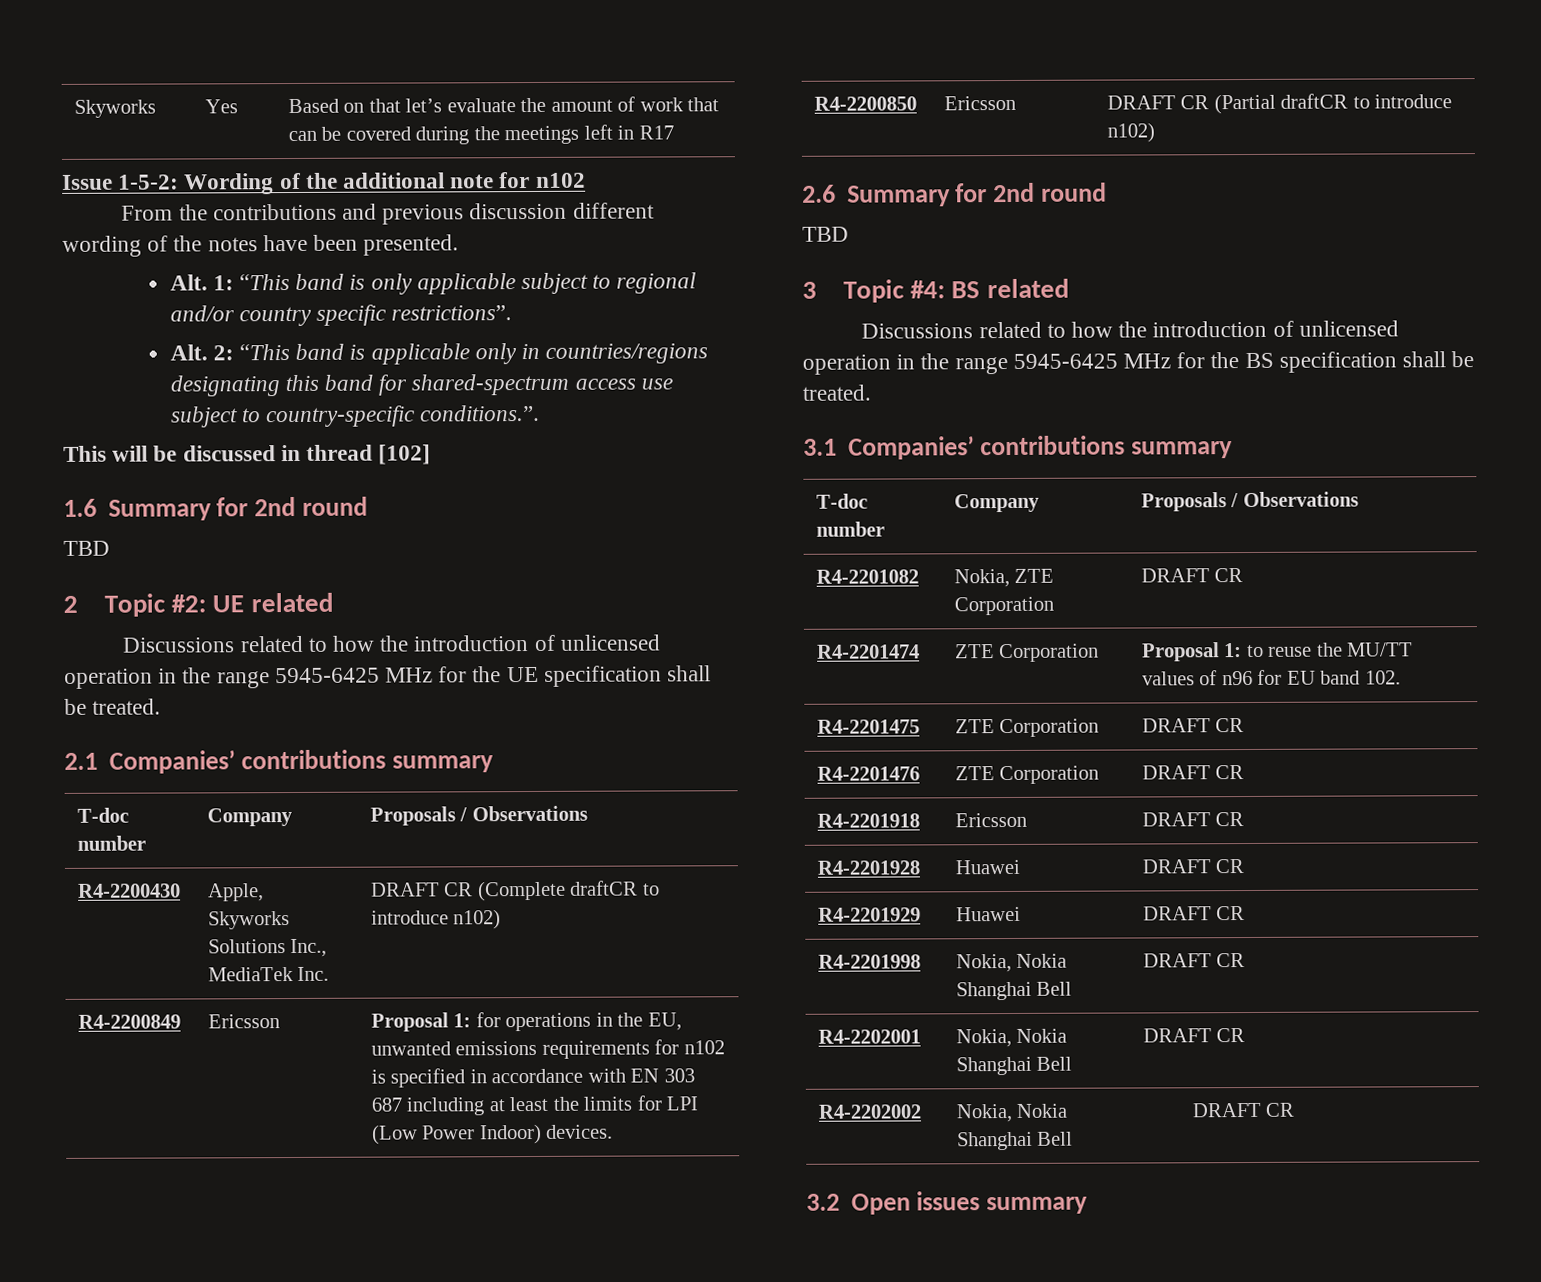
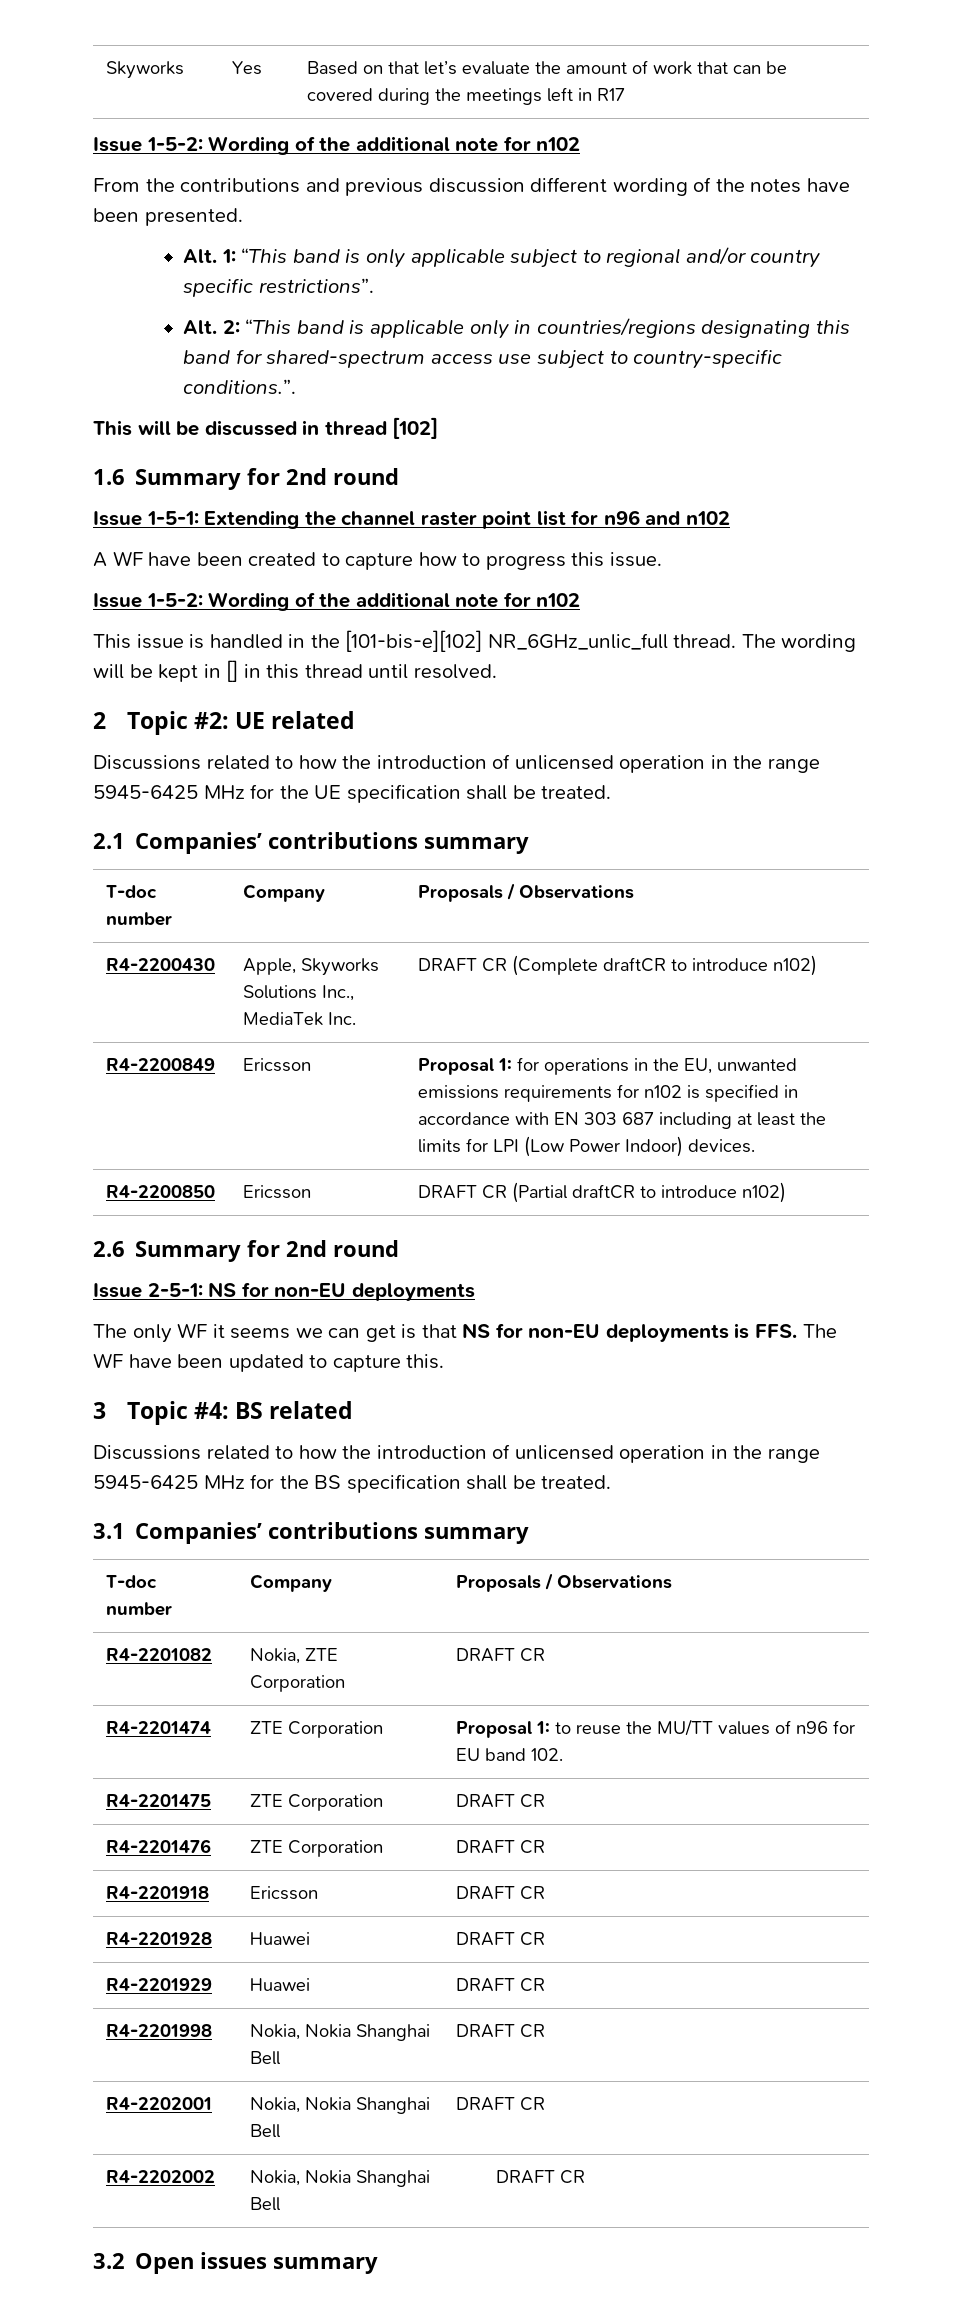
[63,540,110,556] TBD -> [93,510,730,529] [93,551,662,570] [93,592,581,611] [93,630,857,652] [93,660,497,682] Issue 1-5-1: Extending the channel raster point list for n96 and n102 // A WF have been created to capture how to progress this issue. // Issue 1-5-2: Wording of the additional note for n102 // This issue is handled in the [101-bis-e][102] NR_6GHz_unlic_full thread. The wording will be kept in [] in this thread until resolved.
[802,226,849,242] TBD -> [93,1282,475,1301] [93,1323,837,1343] [93,1353,445,1372] Issue 2-5-1: NS for non-EU deployments // The only WF it seems we can get is that NS for non-EU deployments is FFS. The WF have been updated to capture this.

